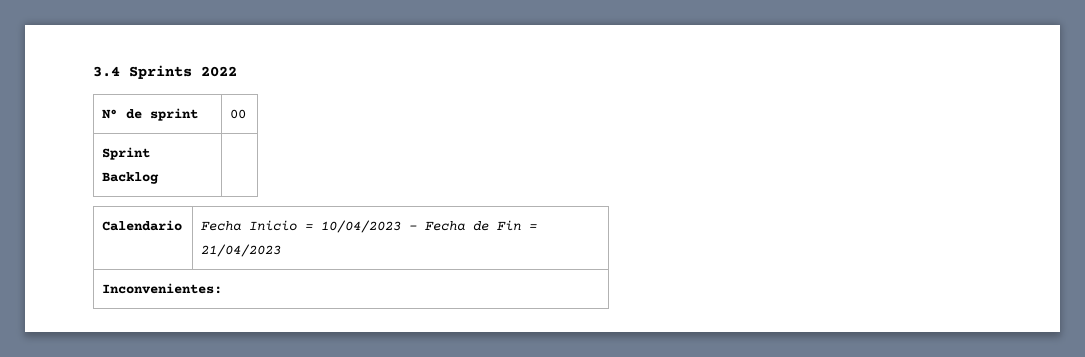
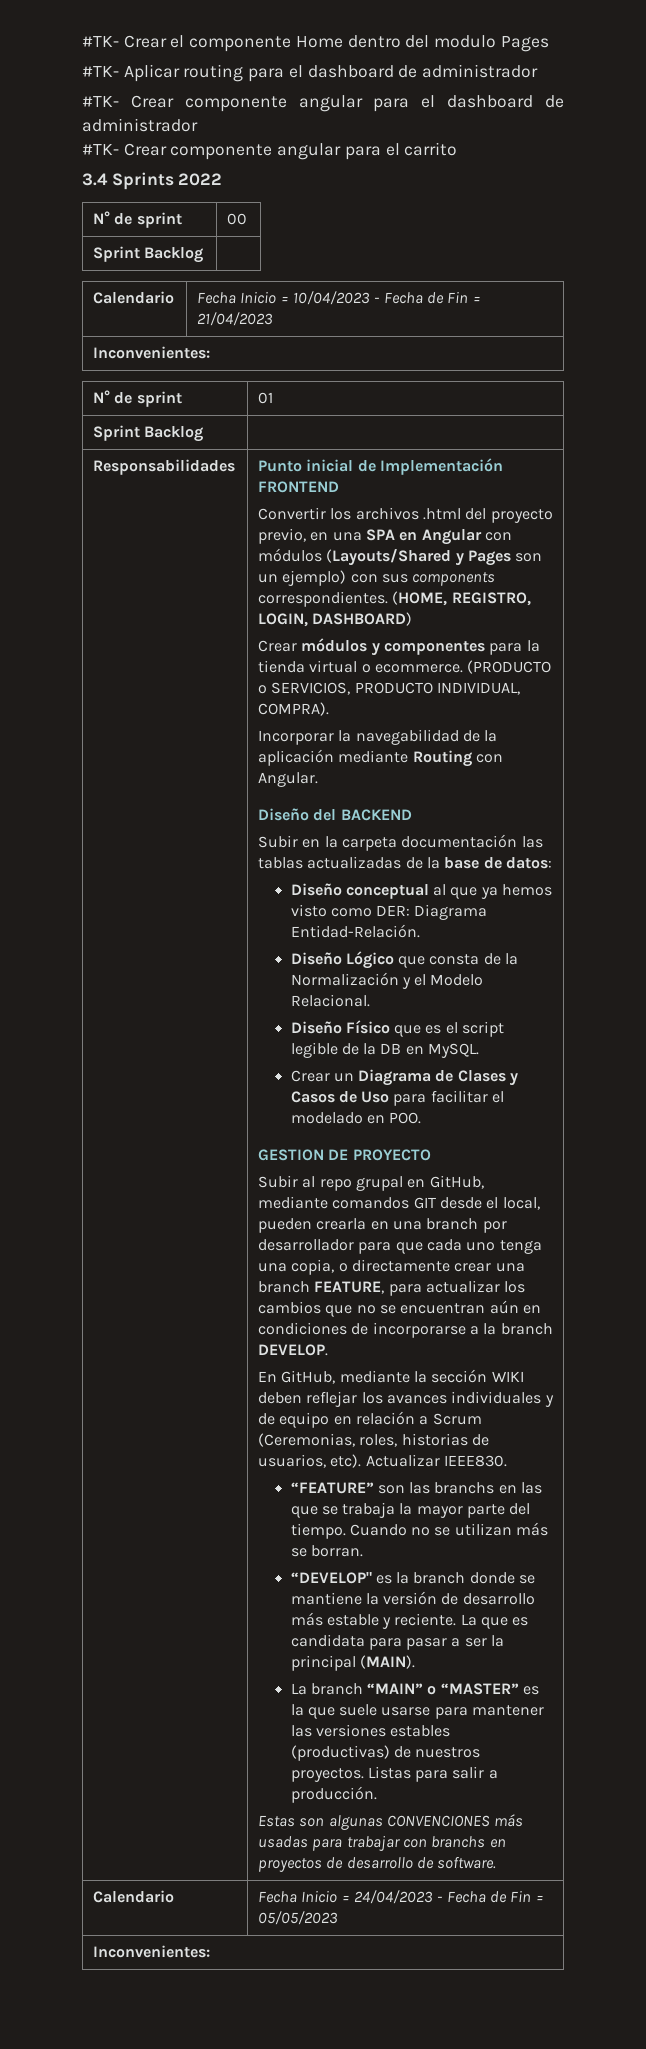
(93, 71) none -> [82,35,549,52] [82,64,539,82] [82,95,564,112] [82,118,198,132] [82,142,458,160] #TK- Crear el componente Home dentro del modulo Pages // #TK- Aplicar routing para el dashboard de administrador // #TK- Crear componente angular para el dashboard de administrador // #TK- Crear componente angular para el carrito //
(223, 288) none -> [93,390,182,407] [258,392,274,404] [93,425,204,442] [93,459,236,475] [258,458,504,475] [258,481,340,493] [258,507,553,523] [258,528,513,545] [258,548,543,566] [258,570,496,586] [258,591,531,607] [258,612,413,627] [258,638,540,656] [258,660,552,674] [258,682,521,695] [258,702,330,716] [258,729,498,745] [258,749,504,767] [258,772,319,787] [258,808,412,821] [258,834,543,851] [258,856,553,869] [290,883,553,899] [290,904,488,920] [290,924,420,938] [290,951,519,969] [290,972,484,989] [290,994,370,1007] [290,1020,505,1037] [290,1042,480,1058] [290,1069,519,1086] [290,1090,505,1106] [290,1112,422,1124] [258,1149,431,1161] [258,1175,484,1191] [258,1196,540,1210] [258,1218,507,1233] [258,1239,542,1254] [258,1259,525,1275] [258,1280,526,1296] [258,1300,542,1317] [258,1322,553,1338] [258,1344,329,1356] [258,1369,524,1384] [258,1391,554,1407] [258,1411,482,1428] [258,1433,490,1447] [258,1454,508,1468] [290,1482,543,1494] [290,1502,531,1518] [290,1522,549,1539] [290,1545,363,1557] [290,1572,536,1584] [290,1591,535,1605] [290,1612,529,1629] [290,1634,505,1650] [290,1655,415,1671] [290,1683,540,1695] [290,1704,545,1719] [290,1724,451,1737] [290,1745,481,1761] [290,1766,498,1782] [290,1786,377,1803] [258,1814,524,1830] [258,1835,506,1851] [258,1856,497,1872] [93,1890,175,1903] [258,1890,544,1904] [258,1911,339,1925] [93,1945,211,1958] // N° de sprint | 01 // Sprint Backlog | // Responsabilidades | Punto inicial de Implementación FRONTEND // Convertir los archivos .html del proyecto previo, en una SPA en Angular con módulos (Layouts/Shared y Pages son un ejemplo) con sus components correspondientes. (HOME, REGISTRO, LOGIN, DASHBOARD) // Crear módulos y componentes para la tienda virtual o ecommerce. (PRODUCTO o SERVICIOS, PRODUCTO INDIVIDUAL, COMPRA). // Incorporar la navegabilidad de la aplicación mediante Routing con Angular. // Diseño del BACKEND // Subir en la carpeta documentación las tablas actualizadas de la base de datos: // Diseño conceptual al que ya hemos visto como DER: Diagrama Entidad-Relación. // Diseño Lógico que consta de la Normalización y el Modelo Relacional. // Diseño Físico que es el script legible de la DB en MySQL. // Crear un Diagrama de Clases y Casos de Uso para facilitar el modelado en POO. // GESTION DE PROYECTO // Subir al repo grupal en GitHub, mediante comandos GIT desde el local, pueden crearla en una branch por desarrollador para que cada uno tenga una copia, o directamente crear una branch FEATURE, para actualizar los cambios que no se encuentran aún en condiciones de incorporarse a la branch DEVELOP. // En GitHub, mediante la sección WIKI deben reflejar los avances individuales y de equipo en relación a Scrum (Ceremonias, roles, historias de usuarios, etc). Actualizar IEEE830. // “FEATURE” son las branchs en las que se trabaja la mayor parte del tiempo. Cuando no se utilizan más se borran. // “DEVELOP" es la branch donde se mantiene la versión de desarrollo más estable y reciente. La que es candidata para pasar a ser la principal (MAIN). // La branch “MAIN” o “MASTER” es la que suele usarse para mantener las versiones estables (productivas) de nuestros proyectos. Listas para salir a producción. // Estas son algunas CONVENCIONES más usadas para trabajar con branchs en proyectos de desarrollo de software. // Calendario | Fecha Inicio = 24/04/2023 - Fecha de Fin = 05/05/2023 // Inconvenientes:

